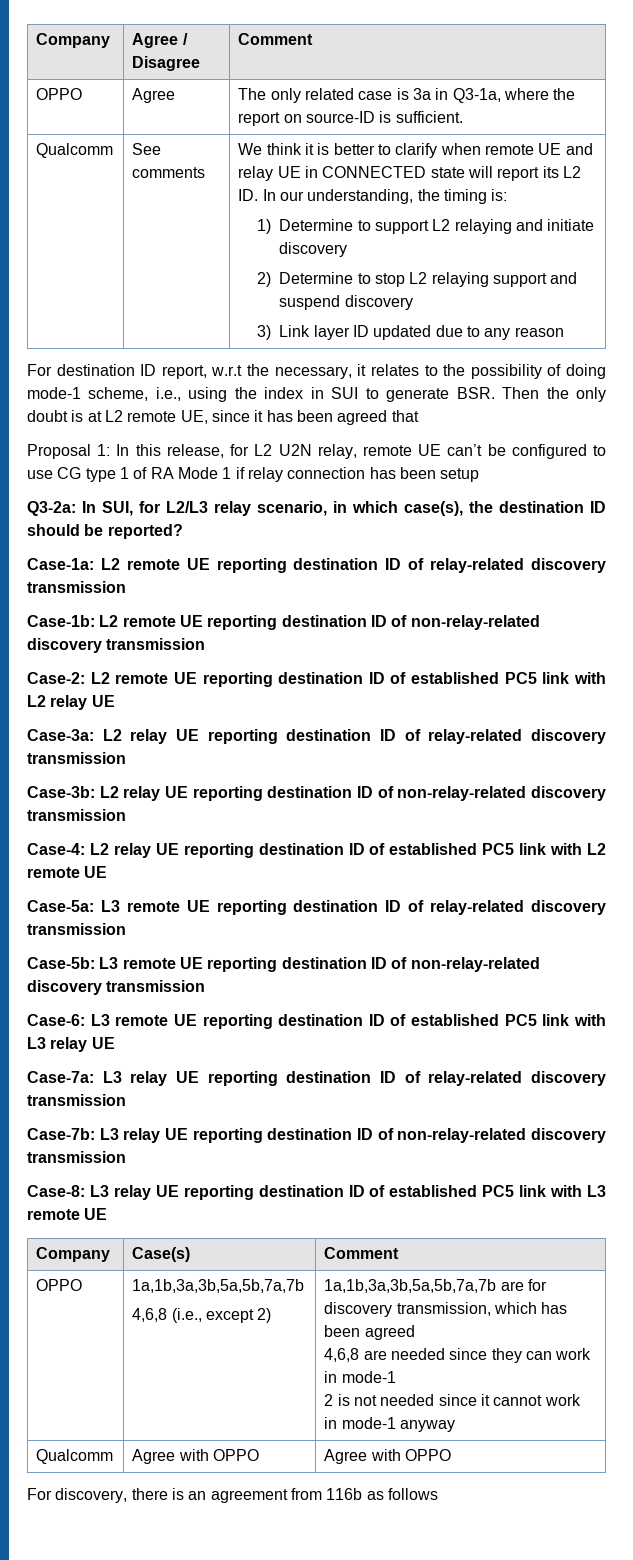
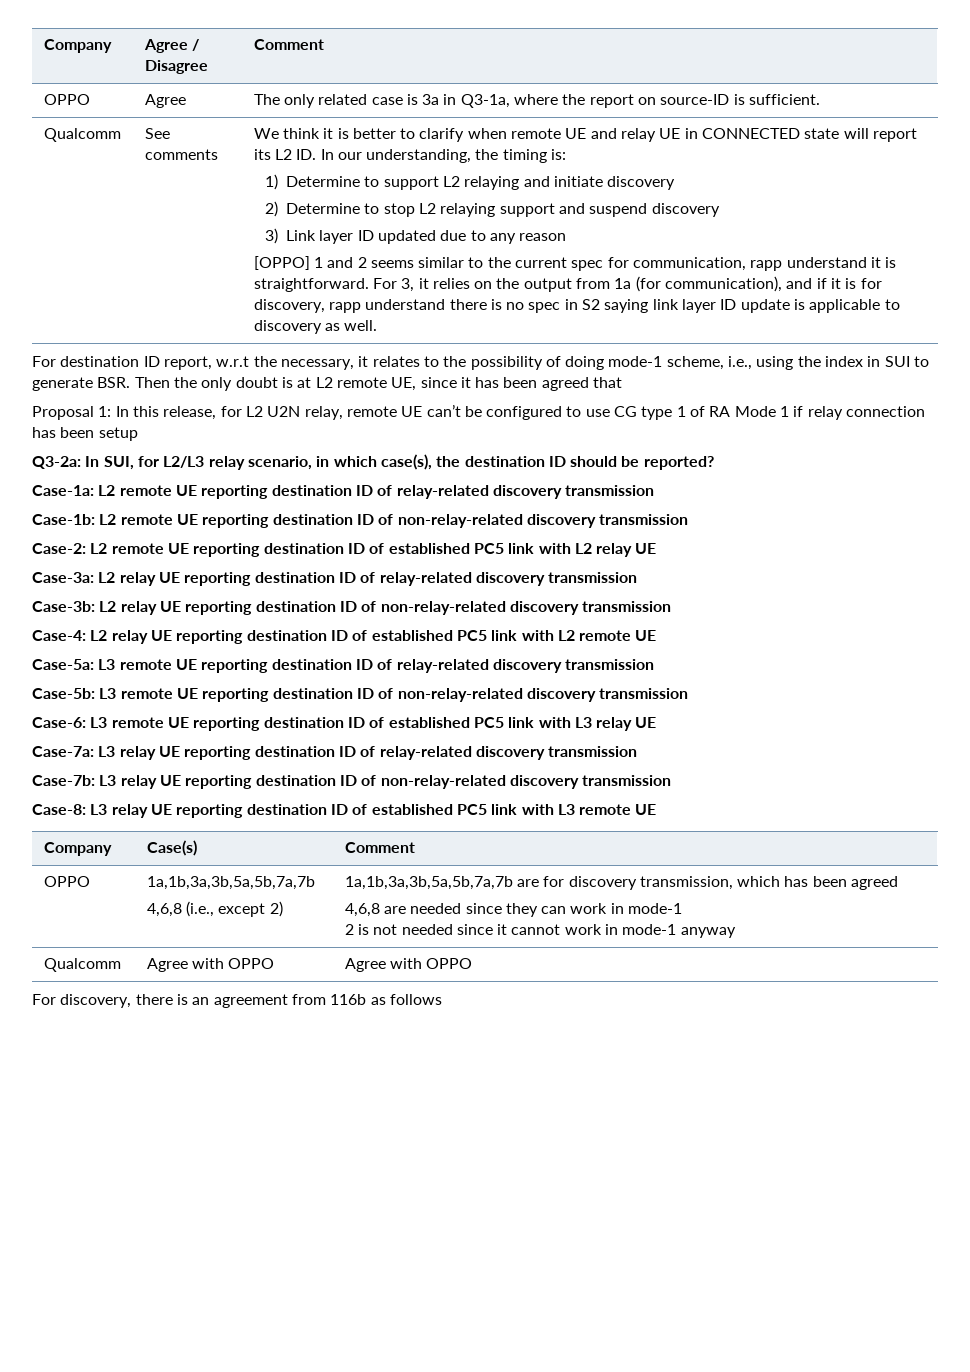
(564, 332) none -> [253,256,897,271] [253,276,882,292] [253,299,900,313] [253,320,378,334] // [OPPO] 1 and 2 seems similar to the current spec for communication, rapp understand it is straightforward. For 3, it relies on the output from 1a (for communication), and if it is for discovery, rapp understand there is no spec in S2 saying link layer ID update is applicable to discovery as well.

